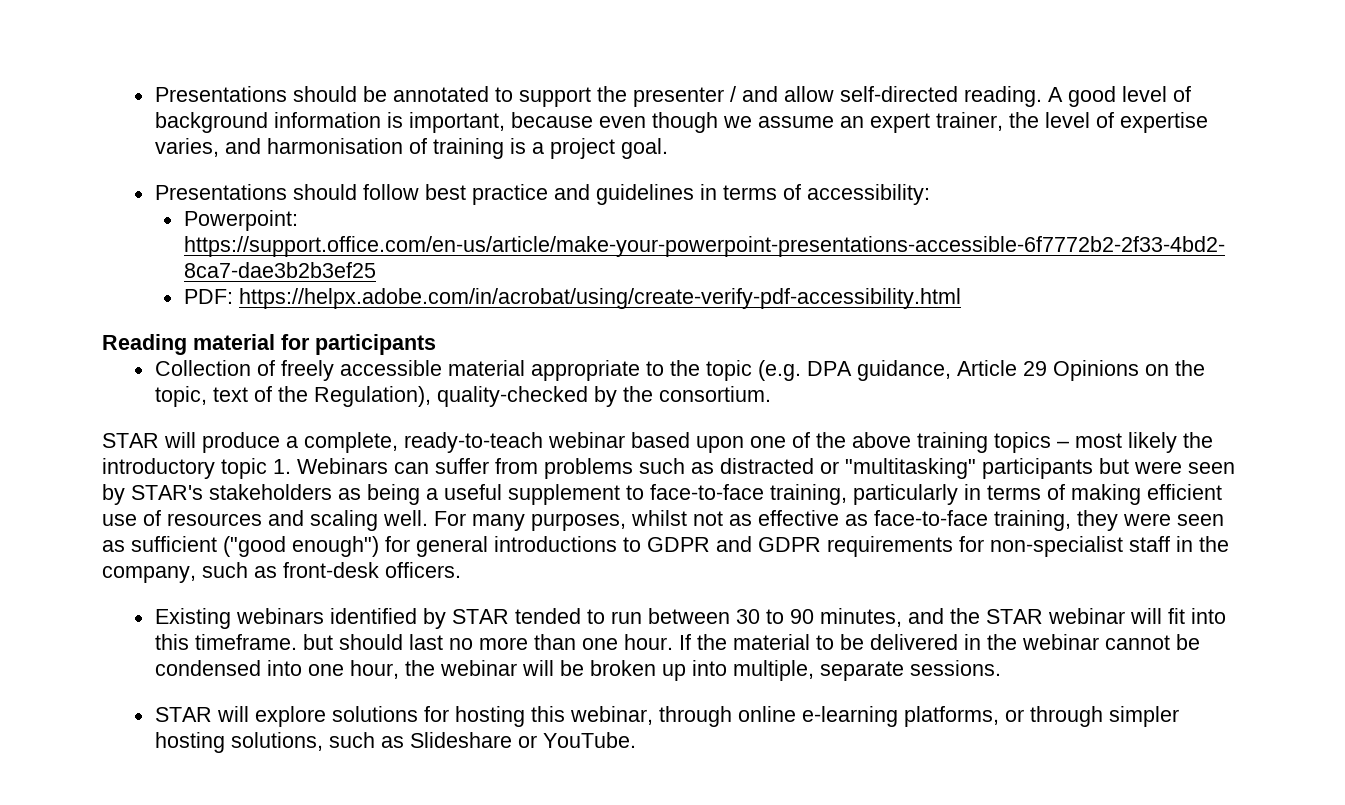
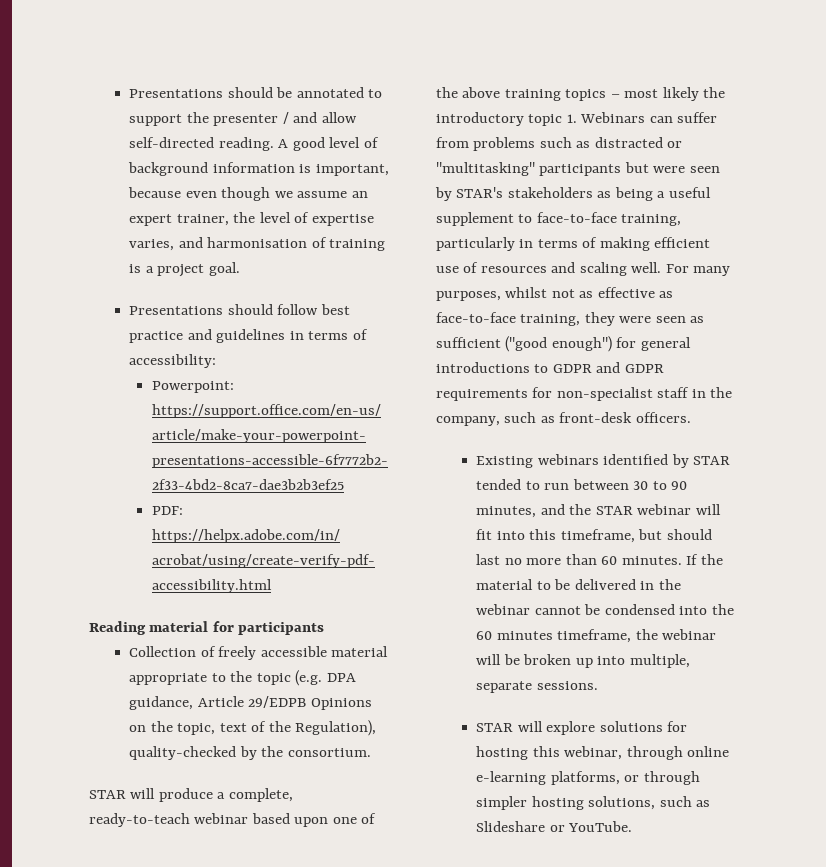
[1022,361,1047,376] 29 -> [248,696,307,708] 29/EDPB
[194,634,297,650] timeframe. -> [560,529,635,543] timeframe,
[581,634,673,650] one hour. -> [601,556,682,565] 60 minutes.
[307,660,399,679] one hour, -> [711,604,734,615] [476,629,632,643] the 60 minutes timeframe,

